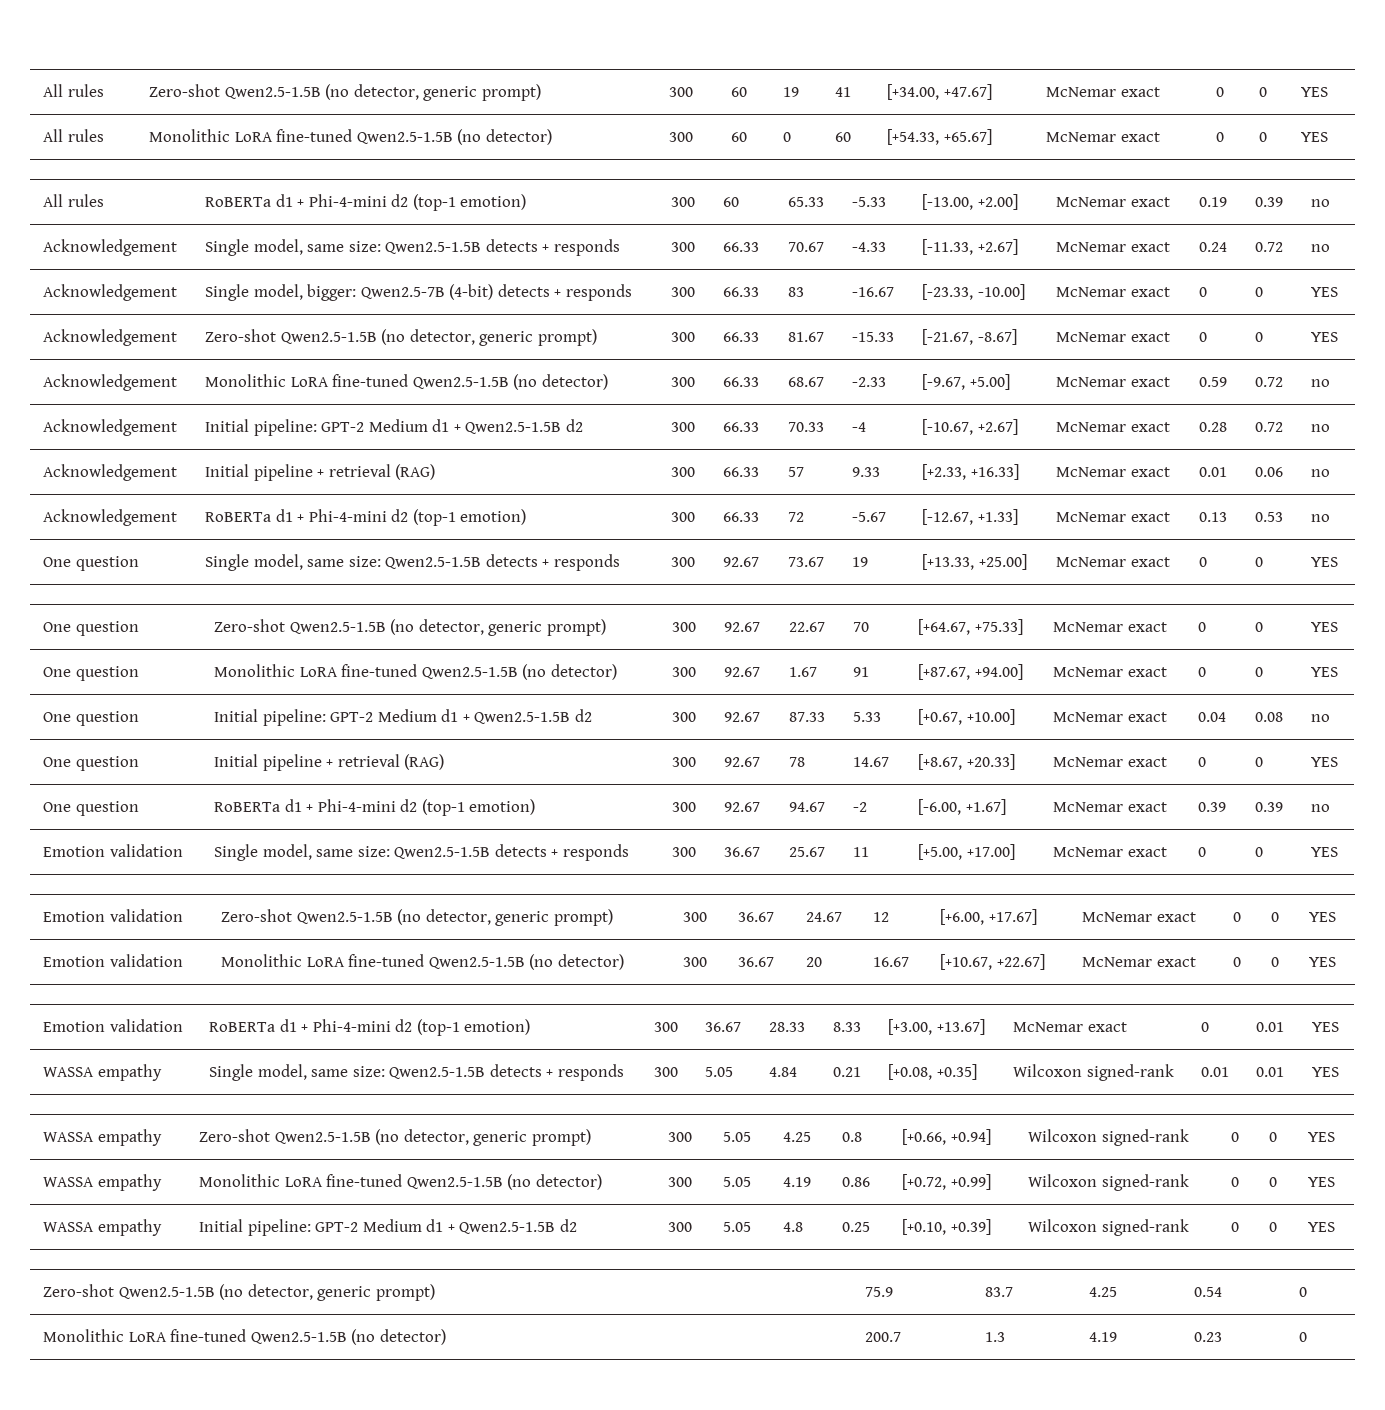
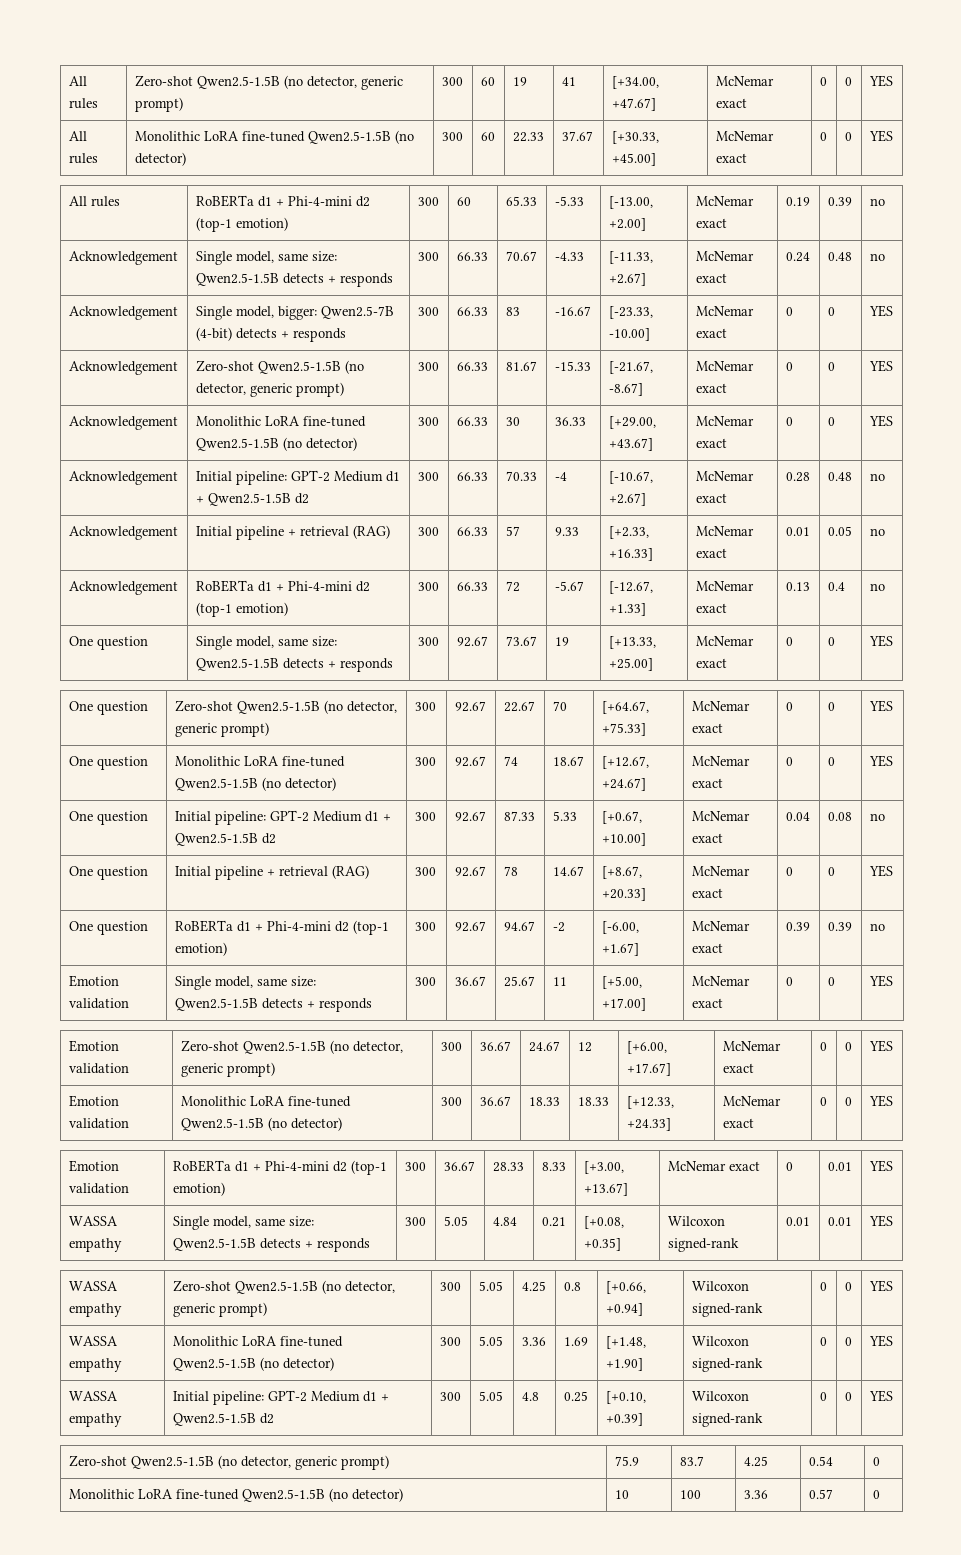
[783,132,792,142] [835,132,852,142] [887,129,992,145] 0 | 60 | [+54.33, +65.67] -> [512,132,544,142] [561,131,593,141] [611,131,659,144] [611,153,656,166] 22.33 | 37.67 | [+30.33, +45.00]
[1255,242,1284,252] 0.72 -> [827,252,852,261] 0.48
[788,377,825,387] [852,377,887,387] [922,374,1010,390] [1056,377,1170,387] [1199,377,1228,387] [1255,377,1284,387] [1311,379,1331,387] 68.67 | -2.33 | [-9.67, +5.00] | McNemar exact | 0.59 | 0.72 | no -> [505,417,520,426] [554,417,586,426] [608,416,656,429] [608,438,653,451] [695,416,754,426] [695,438,727,448] [785,417,793,426] [827,417,835,426] [868,415,893,427] 30 | 36.33 | [+29.00, +43.67] | McNemar exact | 0 | 0 | YES
[1255,422,1284,432] 0.72 -> [827,472,852,481] 0.48
[1255,467,1284,477] 0.06 -> [827,526,852,536] 0.05
[1255,512,1284,522] 0.53 -> [827,582,845,591] 0.4
[789,667,818,677] [853,667,870,677] [918,664,1023,680] 1.67 | 91 | [+87.67, +94.00] -> [503,756,518,766] [552,756,584,766] [601,756,649,769] [601,778,646,791] 74 | 18.67 | [+12.67, +24.67]
[806,957,823,967] [873,957,910,967] [940,954,1045,970] 20 | 16.67 | [+10.67, +22.67] -> [528,1097,560,1106] [577,1097,609,1106] [626,1096,674,1109] [626,1118,671,1131] 18.33 | 18.33 | [+12.33, +24.33]
[783,1177,812,1187] [842,1177,871,1187] [902,1174,991,1190] 4.19 | 0.86 | [+0.72, +0.99] -> [521,1337,546,1346] [563,1337,588,1346] [605,1336,646,1349] [605,1358,643,1371] 3.36 | 1.69 | [+1.48, +1.90]
[865,1332,902,1342] [985,1332,1006,1342] [1089,1332,1118,1342] [1194,1332,1223,1342] 200.7 | 1.3 | 4.19 | 0.23 -> [614,1490,629,1499] [679,1490,701,1499] [743,1490,768,1499] [808,1489,833,1499] 10 | 100 | 3.36 | 0.57

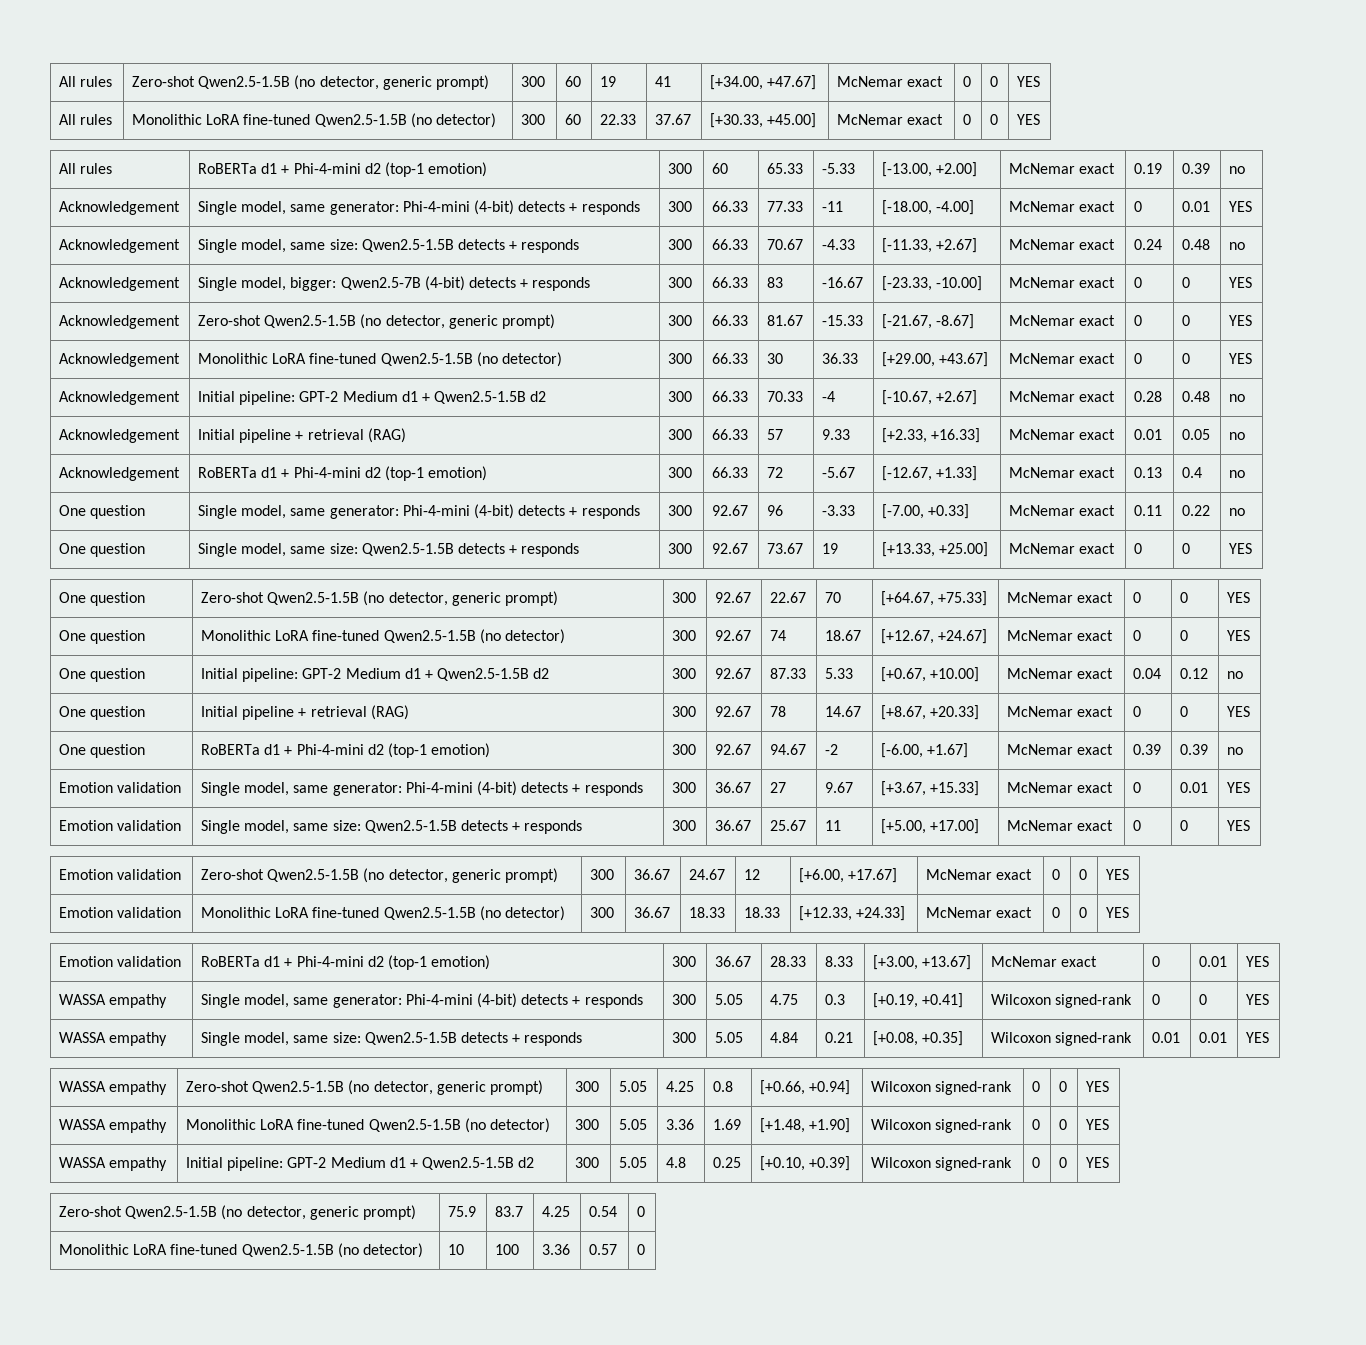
(885, 202) none -> [59,201,181,215] [198,200,640,215] [668,201,693,212] [712,201,749,212] [767,201,804,212] [822,201,844,212] [882,200,975,215] [1009,201,1116,212] [1134,201,1143,212] [1182,201,1211,212] [1229,201,1253,212] // Acknowledgement | Single model, same generator: Phi-4-mini (4-bit) detects + responds | 300 | 66.33 | 77.33 | -11 | [-18.00, -4.00] | McNemar exact | 0 | 0.01 | YES
(885, 587) none -> [59,505,146,519] [198,504,640,519] [668,505,693,516] [712,505,749,516] [767,505,784,516] [822,505,856,516] [882,504,970,519] [1009,505,1116,516] [1134,505,1163,516] [1182,505,1211,516] [1229,508,1246,516] // One question | Single model, same generator: Phi-4-mini (4-bit) detects + responds | 300 | 92.67 | 96 | -3.33 | [-7.00, +0.33] | McNemar exact | 0.11 | 0.22 | no
[827,812,852,821] 0.08 -> [1180,668,1209,679] 0.12
(885, 927) none -> [59,782,182,793] [201,781,643,796] [672,782,697,793] [715,782,752,793] [770,782,787,793] [825,782,854,793] [881,781,980,796] [1007,782,1114,793] [1133,782,1142,793] [1180,782,1209,793] [1227,782,1251,793] // Emotion validation | Single model, same generator: Phi-4-mini (4-bit) detects + responds | 300 | 36.67 | 27 | 9.67 | [+3.67, +15.33] | McNemar exact | 0 | 0.01 | YES
(893, 1166) none -> [59,994,168,1008] [201,993,643,1008] [672,994,697,1005] [715,994,744,1005] [770,994,799,1005] [825,994,846,1005] [873,993,964,1008] [991,994,1133,1008] [1152,994,1161,1005] [1199,994,1208,1005] [1246,994,1270,1005] // WASSA empathy | Single model, same generator: Phi-4-mini (4-bit) detects + responds | 300 | 5.05 | 4.75 | 0.3 | [+0.19, +0.41] | Wilcoxon signed-rank | 0 | 0 | YES

